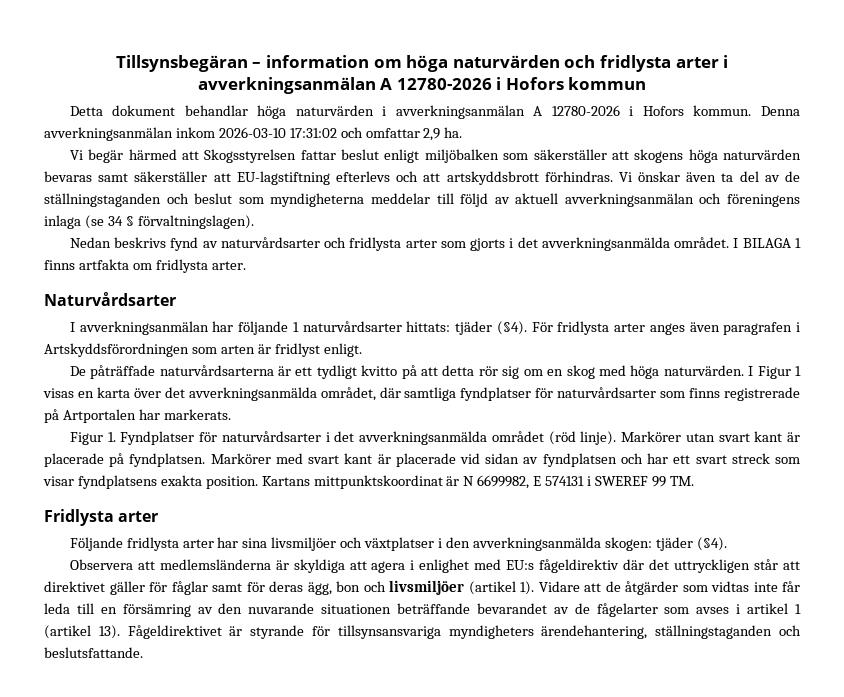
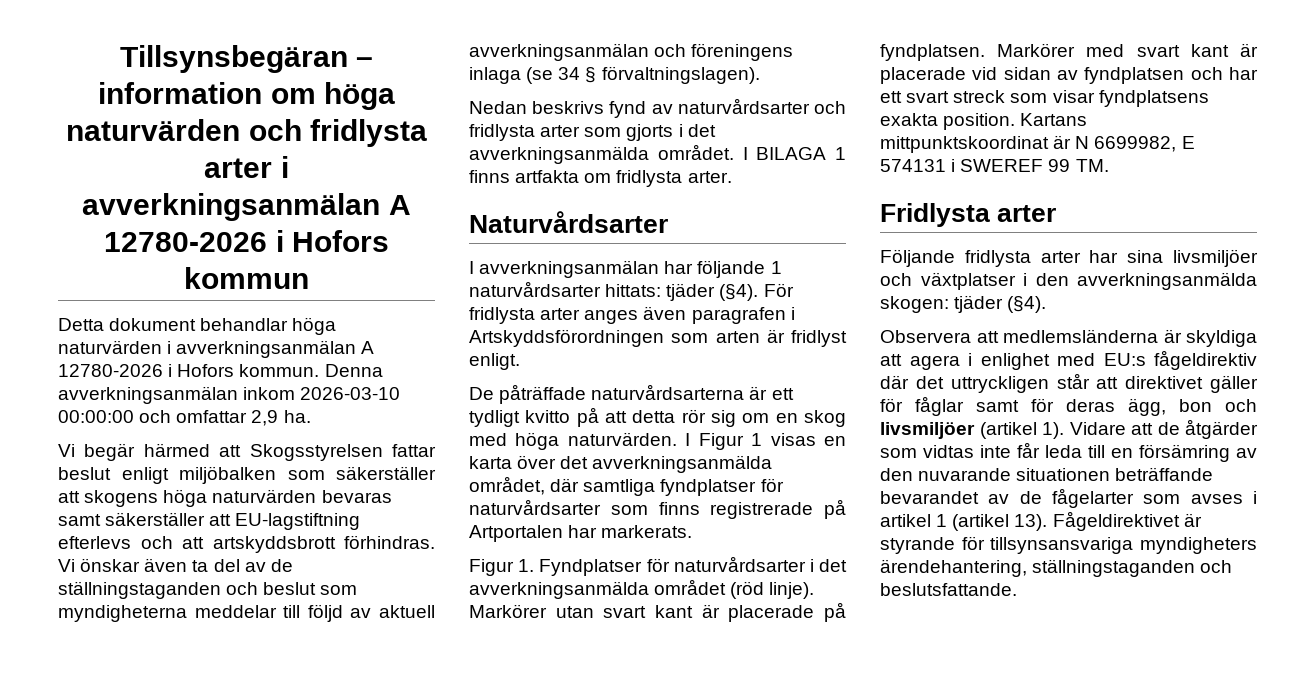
[289,128,337,138] 17:31:02 -> [58,410,134,423] 00:00:00

